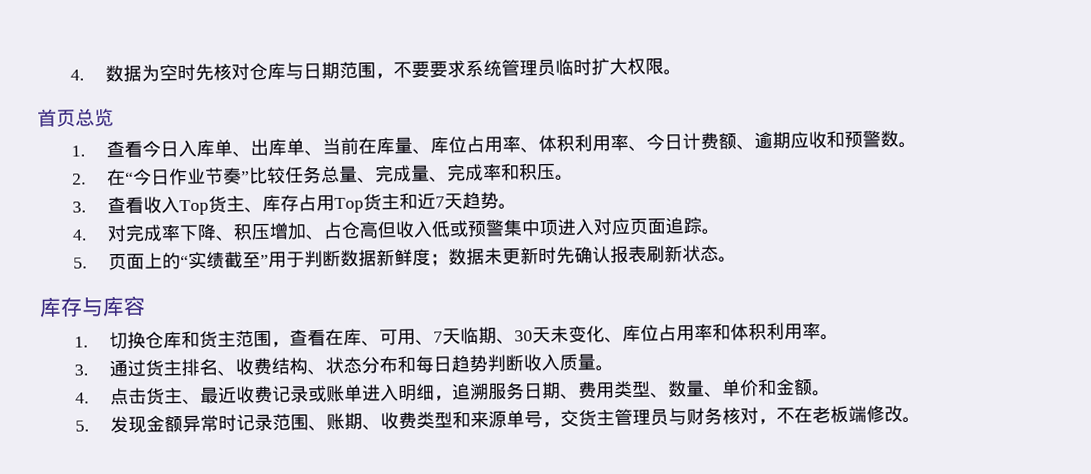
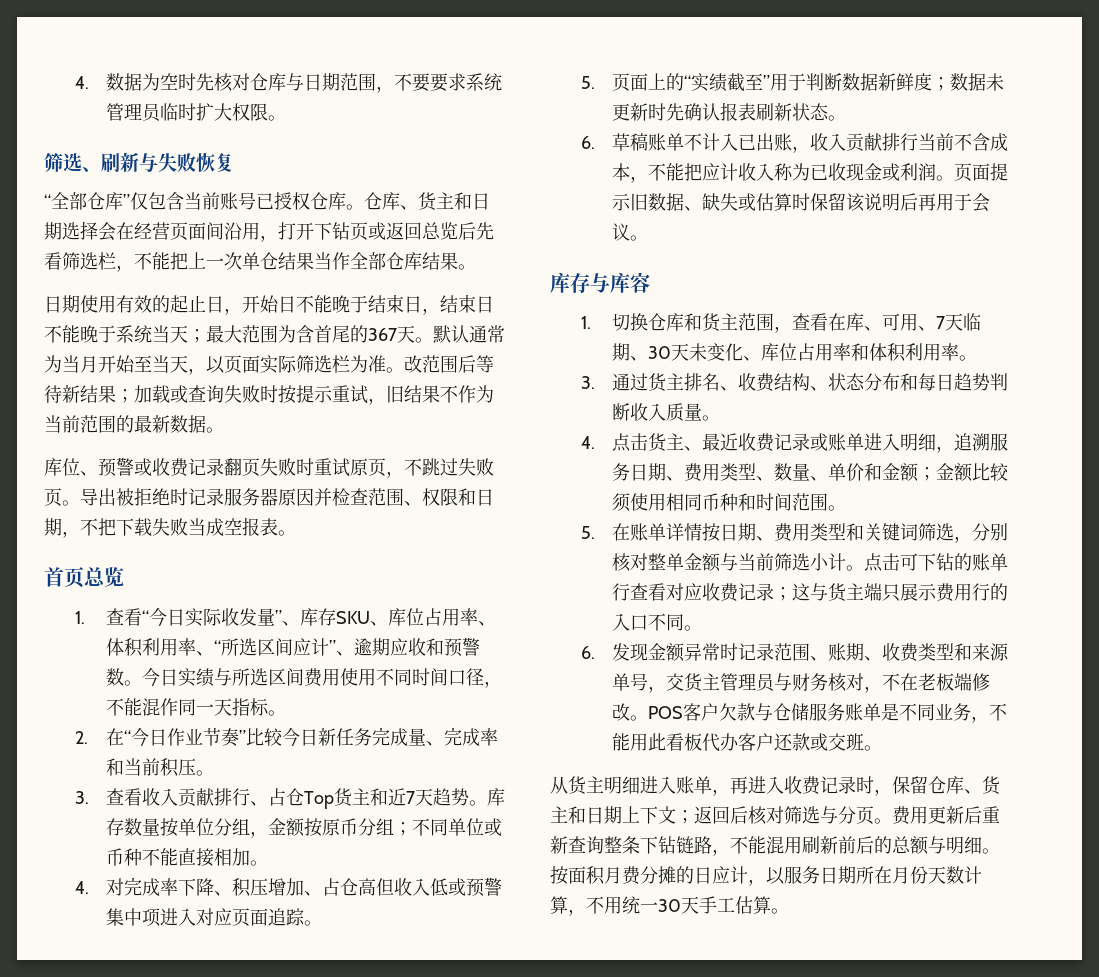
[37,108,114,128] [71,136,413,159] 首页总览 // 1.查看今日入库单、出库单、当前在库量 -> [44,152,234,173] [44,192,490,211] [44,221,494,242] [44,252,476,272] [44,295,494,315] [44,325,505,343] [44,355,494,375] [44,385,494,405] [44,415,224,433] [44,457,494,478] [44,488,494,507] [44,517,296,538] [44,567,124,588] [75,608,371,627] 筛选、刷新与失败恢复 // “全部仓库”仅包含当前账号已授权仓库。仓库、货主和日期选择会在经营页面间沿用，打开下钻页或返回总览后先看筛选栏，不能把上一次单仓结果当作全部仓库结果。 // 日期使用有效的起止日，开始日不能晚于结束日，结束日不能晚于系统当天；最大范围为含首尾的367天。默认通常为当月开始至当天，以页面实际筛选栏为准。改范围后等待新结果；加载或查询失败时按提示重试，旧结果不作为当前范围的最新数据。 // 库位、预警或收费记录翻页失败时重试原页，不跳过失败页。导出被拒绝时记录服务器原因并检查范围、权限和日期，不把下载失败当成空报表。 // 首页总览 // 1.查看“今日实际收发量”、库存SKU
[645,132,737,151] 今日计费额 -> [214,638,337,656] “所选区间应计”
(917, 145) none -> [142,668,503,688] [106,698,287,716] 今日实绩与所选区间费用使用不同时间口径，不能混作同一天指标。
[283,165,376,184] 任务总量、 -> [282,728,373,747] 今日新任务
(520, 172) none -> [124,758,161,776] 当前
[178,194,335,216] Top货主、库存占用 -> [178,788,305,807] 贡献排行、占仓
(517, 206) none -> [487,788,506,806] [106,818,503,838] [106,848,269,867] 库存数量按单位分组，金额按原币分组；不同单位或币种不能直接相加。
(737, 259) none -> [581,133,1009,153] [612,163,1009,183] [612,193,991,212] [612,223,649,241] // 6.草稿账单不计入已出账，收入贡献排行当前不含成本，不能把应计收入称为已收现金或利润。页面提示旧数据、缺失或估算时保留该说明后再用于会议。
[811,390,831,397] [75,420,90,432] 。 // 5. -> [918,463,1010,482] [612,493,847,512] [581,523,1009,543] [612,553,1009,572] [612,583,1009,602] [612,613,703,631] [581,646,596,659] ；金额比较须使用相同币种和时间范围。 // 5.在账单详情按日期、费用类型和关键词筛选，分别核对整单金额与当前筛选小计。点击可下钻的账单行查看对应收费记录；这与货主端只展示费用行的入口不同。 // 6.
(921, 420) none -> [648,703,1008,723] [612,733,883,752] [550,776,1001,796] [550,806,1000,825] [550,836,1000,856] [550,866,982,886] [550,896,789,916] POS客户欠款与仓储服务账单是不同业务，不能用此看板代办客户还款或交班。 // 从货主明细进入账单，再进入收费记录时，保留仓库、货主和日期上下文；返回后核对筛选与分页。费用更新后重新查询整条下钻链路，不能混用刷新前后的总额与明细。按面积月费分摊的日应计，以服务日期所在月份天数计算，不用统一30天手工估算。

